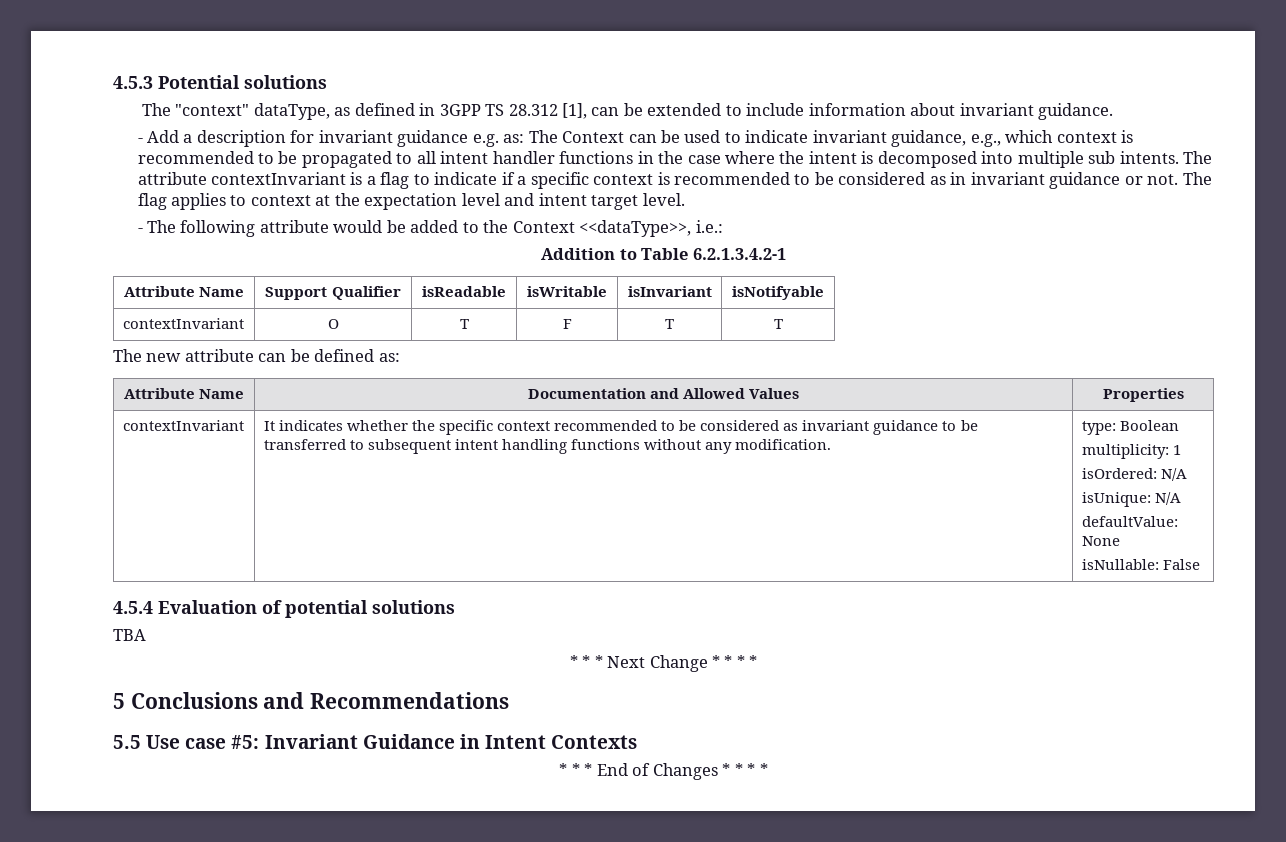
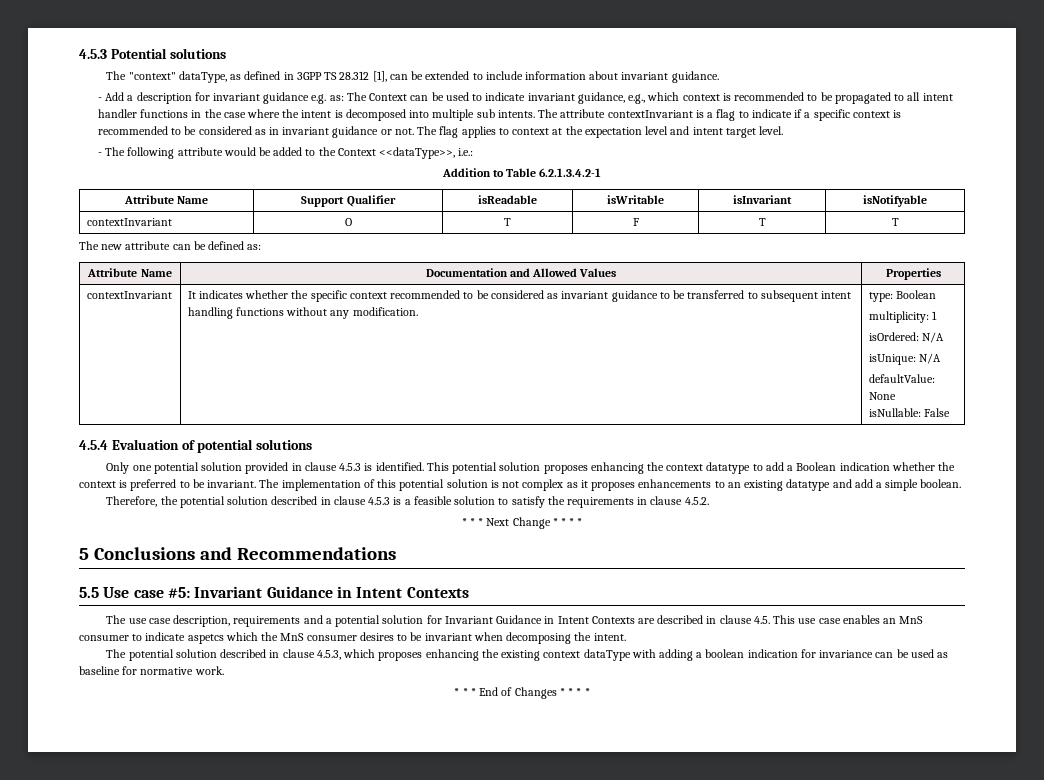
[113,629,146,641] TBA -> [106,462,956,474] [79,479,962,491] [106,496,709,508] Only one potential solution provided in clause 4.5.3 is identified. This potential solution proposes enhancing the context datatype to add a Boolean indication whether the context is preferred to be invariant. The implementation of this potential solution is not complex as it proposes enhancements to an existing datatype and add a simple boolean. // Therefore, the potential solution described in clause 4.5.3 is a feasible solution to satisfy the requirements in clause 4.5.2.
(638, 742) none -> [106,615,924,627] [79,632,626,644] [106,649,949,661] [79,666,224,675] // The use case description, requirements and a potential solution for Invariant Guidance in Intent Contexts are described in clause 4.5. This use case enables an MnS consumer to indicate aspetcs which the MnS consumer desires to be invariant when decomposing the intent. // The potential solution described in clause 4.5.3, which proposes enhancing the existing context dataType with adding a boolean indication for invariance can be used as baseline for normative work.

